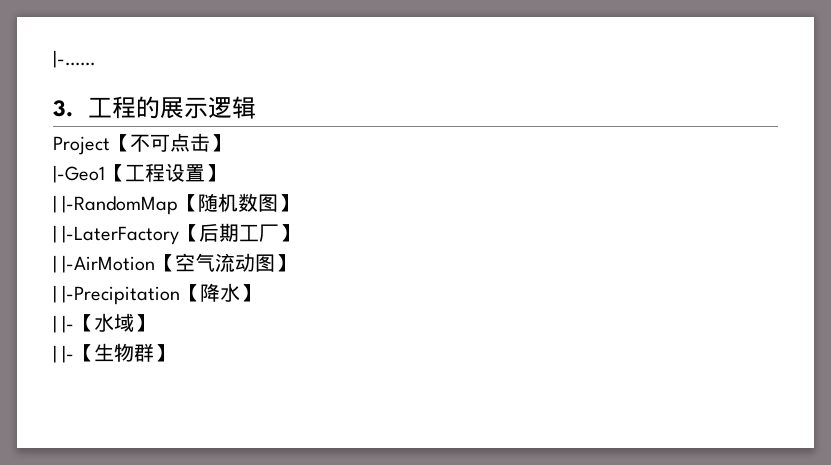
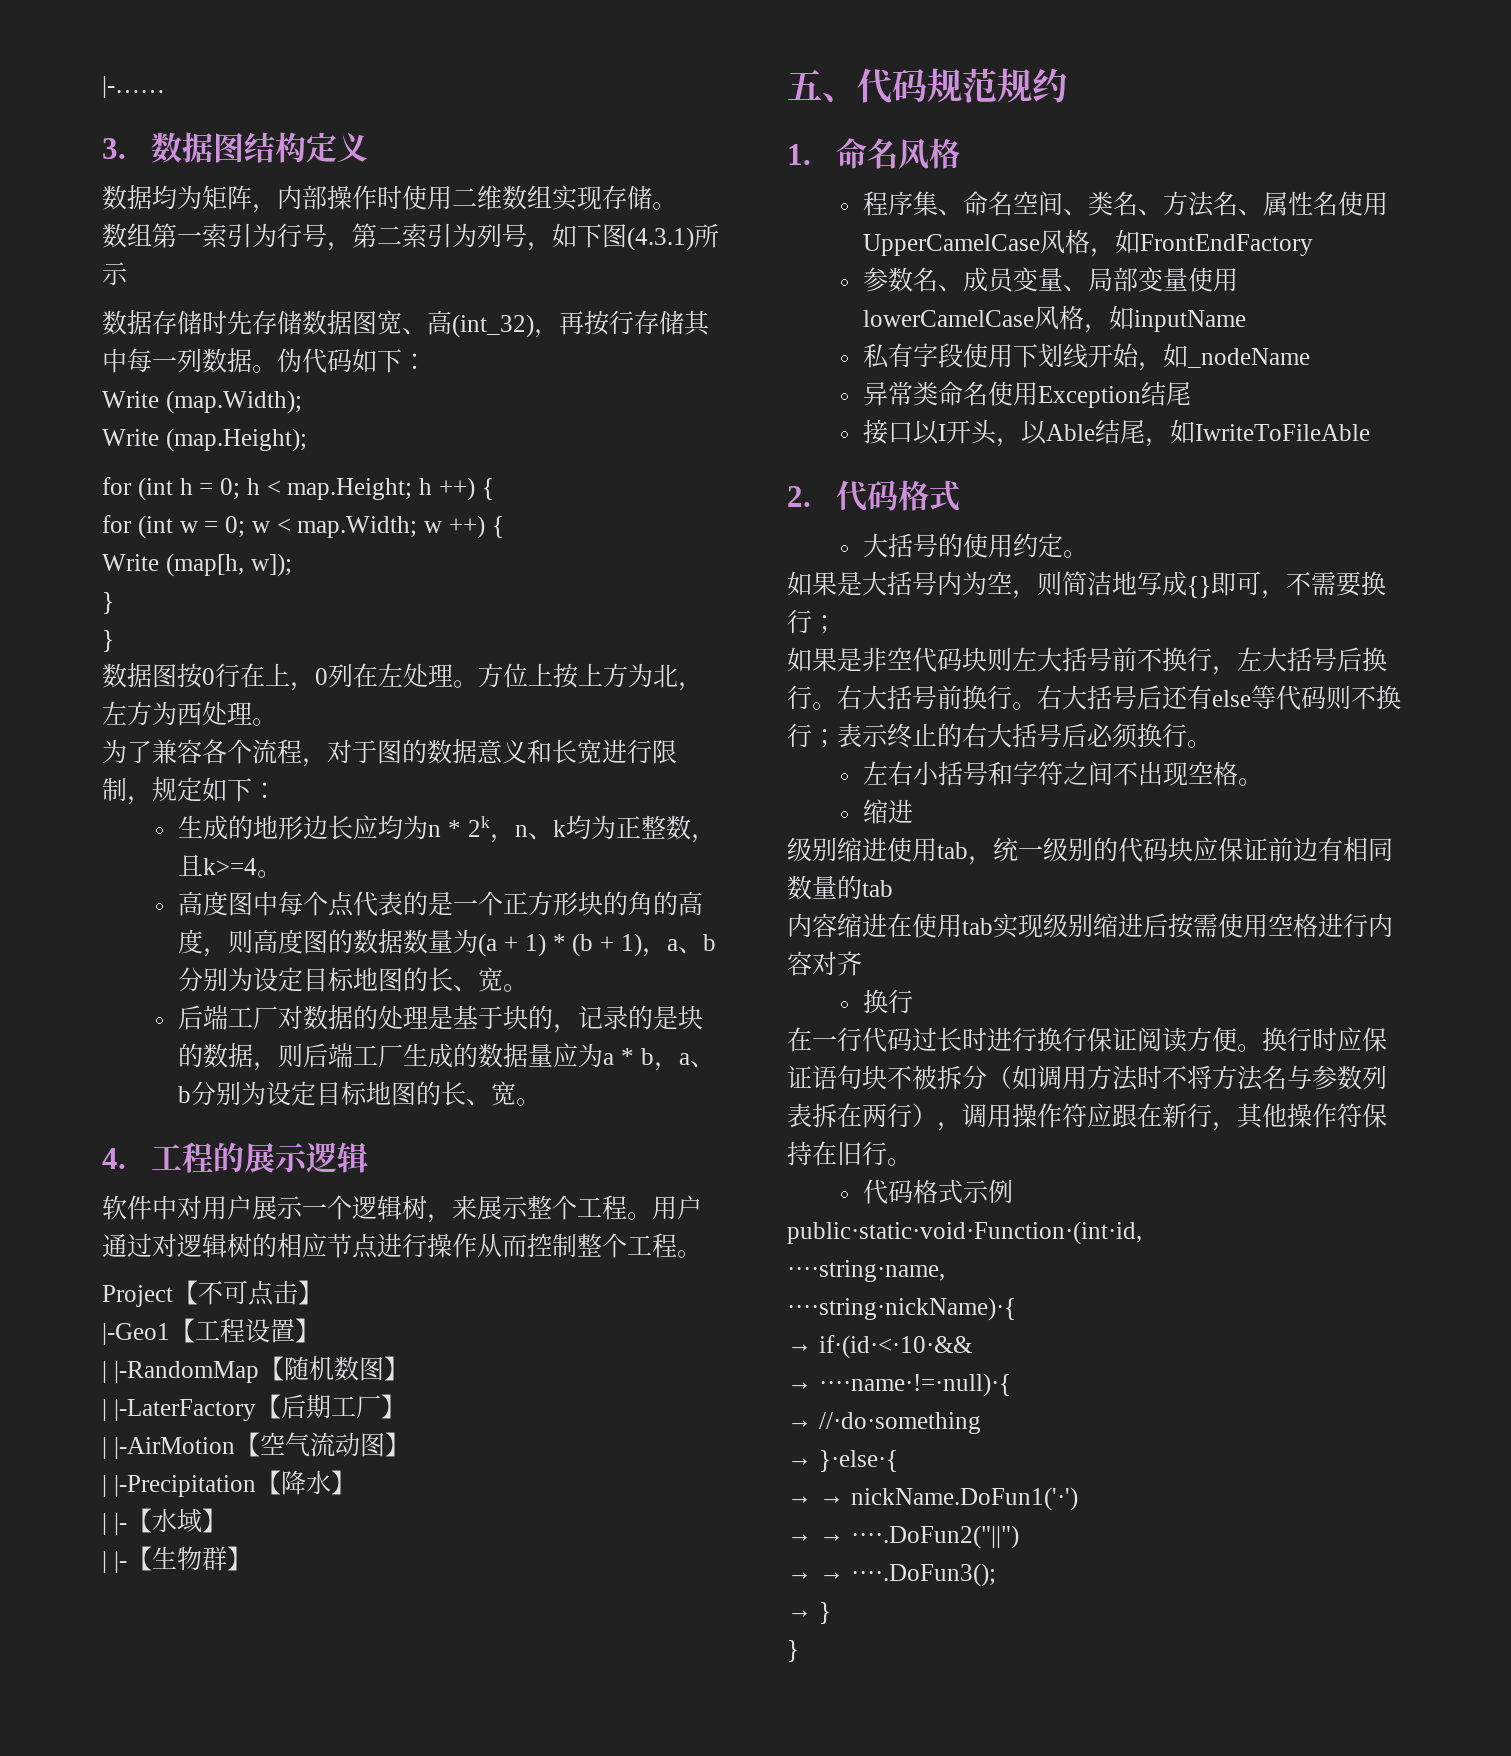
[87,96,256,119] 工程的展示逻辑 -> [150,132,368,163] [102,185,677,213] [102,223,719,251] [102,262,128,286] [102,310,711,338] [102,348,427,373] [102,390,302,414] [102,428,307,452] [102,477,494,501] [102,515,504,539] [102,553,292,577] [102,592,114,614] [102,630,114,652] [102,663,703,691] [102,701,277,726] [102,739,677,767] [102,777,277,805] [178,815,716,843] [178,854,283,878] [178,891,704,917] [178,929,716,957] [178,967,529,992] [178,1005,704,1033] [178,1043,715,1071] [178,1081,542,1106] [102,1142,368,1173] [102,1195,702,1223] [102,1233,702,1259] 数据图结构定义 // 数据均为矩阵，内部操作时使用二维数组实现存储。 // 数组第一索引为行号，第二索引为列号，如下图(4.3.1)所示 // 数据存储时先存储数据图宽、高(int_32)，再按行存储其中每一列数据。伪代码如下： // Write (map.Width); // Write (map.Height); // for (int h = 0; h < map.Height; h ++) { // for (int w = 0; w < map.Width; w ++) { // Write (map[h, w]); // } // } // 数据图按0行在上，0列在左处理。方位上按上方为北，左方为西处理。 // 为了兼容各个流程，对于图的数据意义和长宽进行限制，规定如下： // 生成的地形边长应均为n * 2k，n、k均为正整数，且k>=4。 // 高度图中每个点代表的是一个正方形块的角的高度，则高度图的数据数量为(a + 1) * (b + 1)，a、b分别为设定目标地图的长、宽。 // 后端工厂对数据的处理是基于块的，记录的是块的数据，则后端工厂生成的数据量应为a * b，a、b分别为设定目标地图的长、宽。 // 4.工程的展示逻辑 // 软件中对用户展示一个逻辑树，来展示整个工程。用户通过对逻辑树的相应节点进行操作从而控制整个工程。
(175, 353) none -> [787,68,1067,104] [787,138,960,169] [863,191,1389,217] [863,229,1314,257] [863,267,1239,293] [863,305,1247,333] [863,343,1311,371] [863,381,1192,408] [863,419,1371,447] [787,480,960,512] [863,533,1089,558] [787,571,1386,599] [787,609,837,634] [787,647,1387,675] [787,685,1401,710] [787,723,1212,749] [863,761,1264,786] [863,799,914,824] [787,837,1393,865] [787,875,893,900] [787,913,1393,939] [787,951,862,976] [863,989,914,1014] [787,1027,1387,1053] [787,1065,1387,1091] [787,1103,1387,1131] [787,1141,912,1166] [863,1179,1014,1204] [787,1221,1142,1245] [787,1260,945,1282] [787,1297,1016,1321] [787,1335,972,1359] [787,1373,1011,1397] [787,1412,981,1434] [787,1450,898,1472] [787,1487,1078,1511] [787,1525,1019,1549] [787,1563,996,1587] [787,1602,831,1624] [787,1640,799,1662] // 五、代码规范规约 // 1.命名风格 // 程序集、命名空间、类名、方法名、属性名使用UpperCamelCase风格，如FrontEndFactory // 参数名、成员变量、局部变量使用lowerCamelCase风格，如inputName // 私有字段使用下划线开始，如_nodeName // 异常类命名使用Exception结尾 // 接口以I开头，以Able结尾，如IwriteToFileAble // 2.代码格式 // 大括号的使用约定。 // 如果是大括号内为空，则简洁地写成{}即可，不需要换行； // 如果是非空代码块则左大括号前不换行，左大括号后换行。右大括号前换行。右大括号后还有else等代码则不换行；表示终止的右大括号后必须换行。 // 左右小括号和字符之间不出现空格。 // 缩进 // 级别缩进使用tab，统一级别的代码块应保证前边有相同数量的tab // 内容缩进在使用tab实现级别缩进后按需使用空格进行内容对齐 // 换行 // 在一行代码过长时进行换行保证阅读方便。换行时应保证语句块不被拆分（如调用方法时不将方法名与参数列表拆在两行），调用操作符应跟在新行，其他操作符保持在旧行。 // 代码格式示例 // public·static·void·Function·(int·id, // ····string·name, // ····string·nickName)·{ // → if·(id·<·10·&& // → ····name·!=·null)·{ // → //·do·something // → }·else·{ // → → nickName.DoFun1('·') // → → ····.DoFun2("||") // → → ····.DoFun3(); // → } // }

